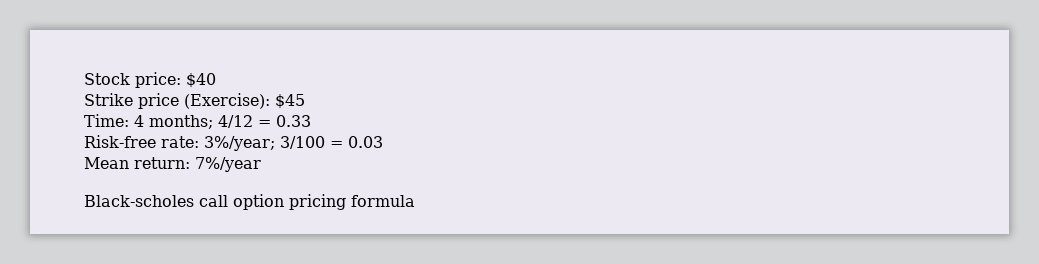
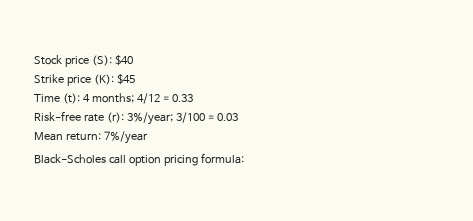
[135,72,181,88] price: -> [64,55,112,67] price (S):
[184,93,270,109] (Exercise): -> [93,74,114,85] (K):
[84,114,129,127] Time: -> [34,93,80,104] Time (t):
[161,136,199,148] rate: -> [83,112,124,123] rate (r):
[84,195,194,207] Black-scholes -> [34,154,106,164] Black-Scholes
[351,195,415,207] formula -> [200,153,244,164] formula:

